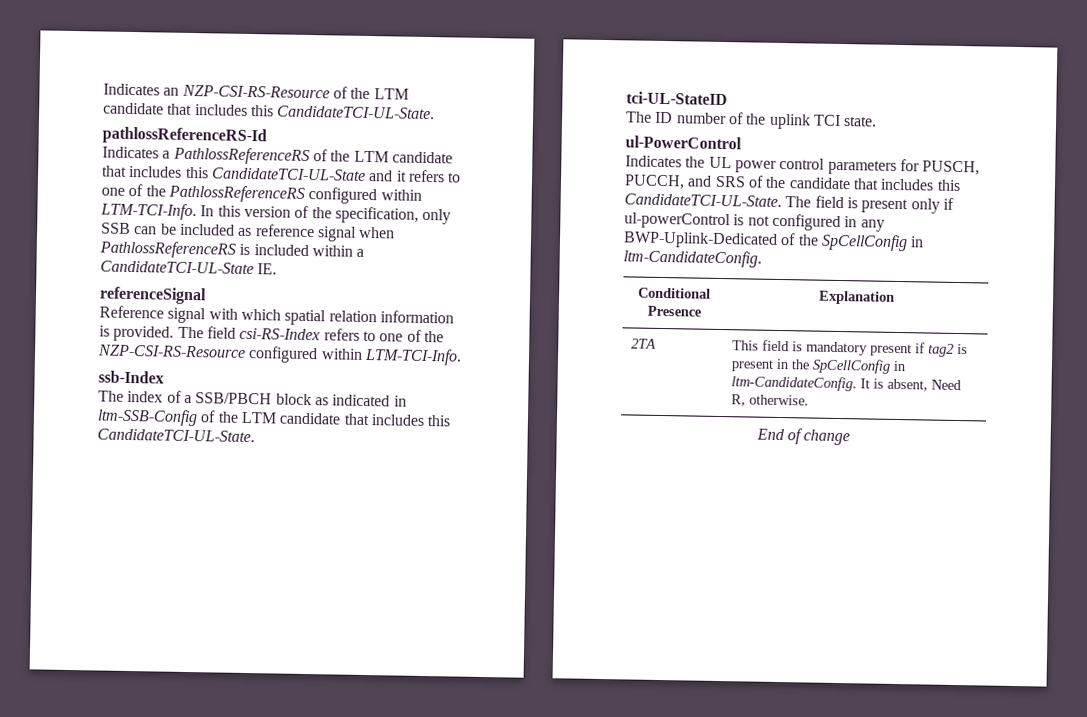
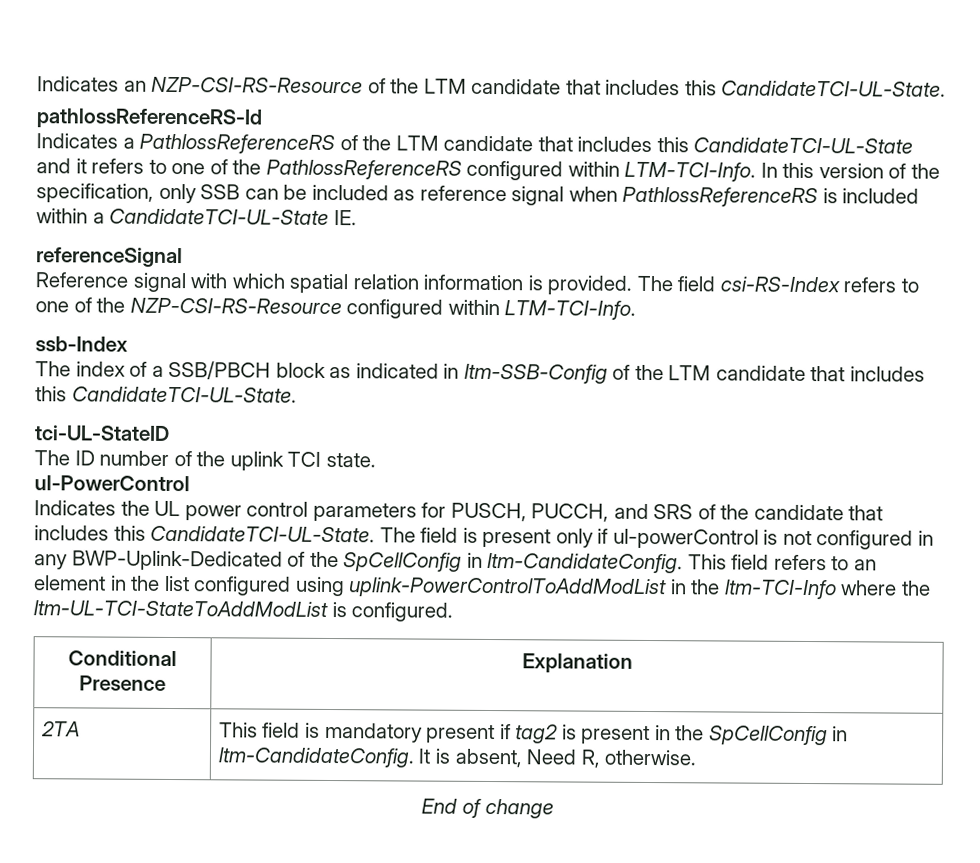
(762, 258) none -> [687,554,877,571] [33,575,931,600] [33,600,454,622] This field refers to an element in the list configured using uplink-PowerControlToAddModList in the ltm-TCI-Info where the ltm-UL-TCI-StateToAddModList is configured.

